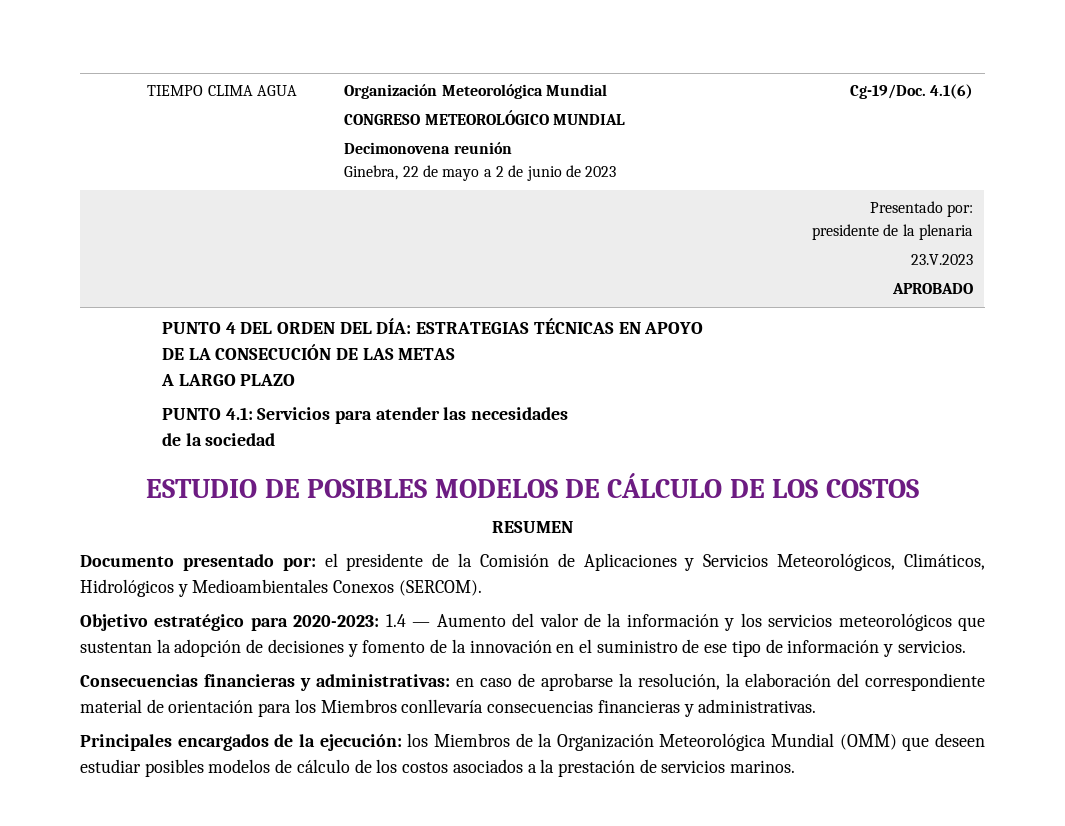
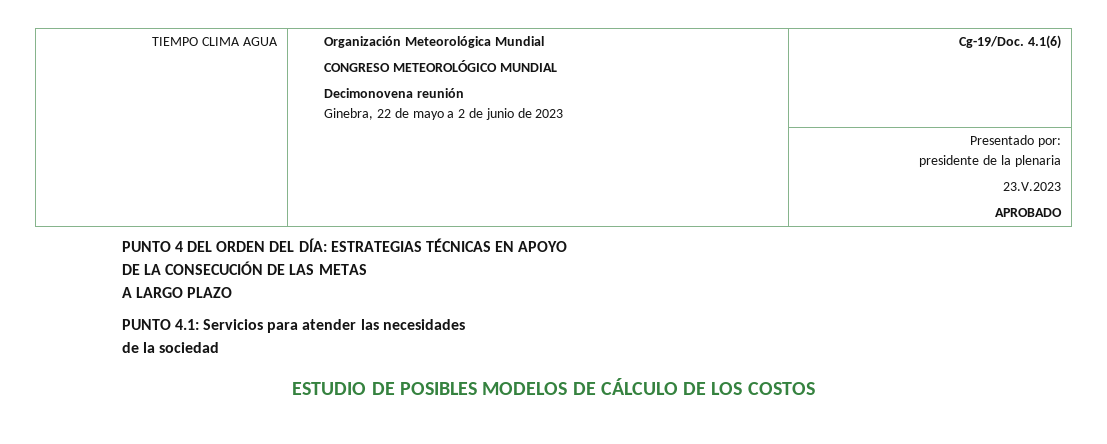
[492,521,573,533] [80,553,985,571] [80,579,482,597] [80,613,985,631] [80,639,966,657] [80,673,985,691] [80,699,817,717] [80,733,985,751] [80,759,796,777] // RESUMEN // Documento presentado por: el presidente de la Comisión de Aplicaciones y Servicios Meteorológicos, Climáticos, Hidrológicos y Medioambientales Conexos (SERCOM). // Objetivo estratégico para 2020-2023: 1.4 — Aumento del valor de la información y los servicios meteorológicos que sustentan la adopción de decisiones y fomento de la innovación en el suministro de ese tipo de información y servicios. // Consecuencias financieras y administrativas: en caso de aprobarse la resolución, la elaboración del correspondiente material de orientación para los Miembros conllevaría consecuencias financieras y administrativas. // Principales encargados de la ejecución: los Miembros de la Organización Meteorológica Mundial (OMM) que deseen estudiar posibles modelos de cálculo de los costos asociados a la prestación de servicios marinos. -> (815, 388) none

